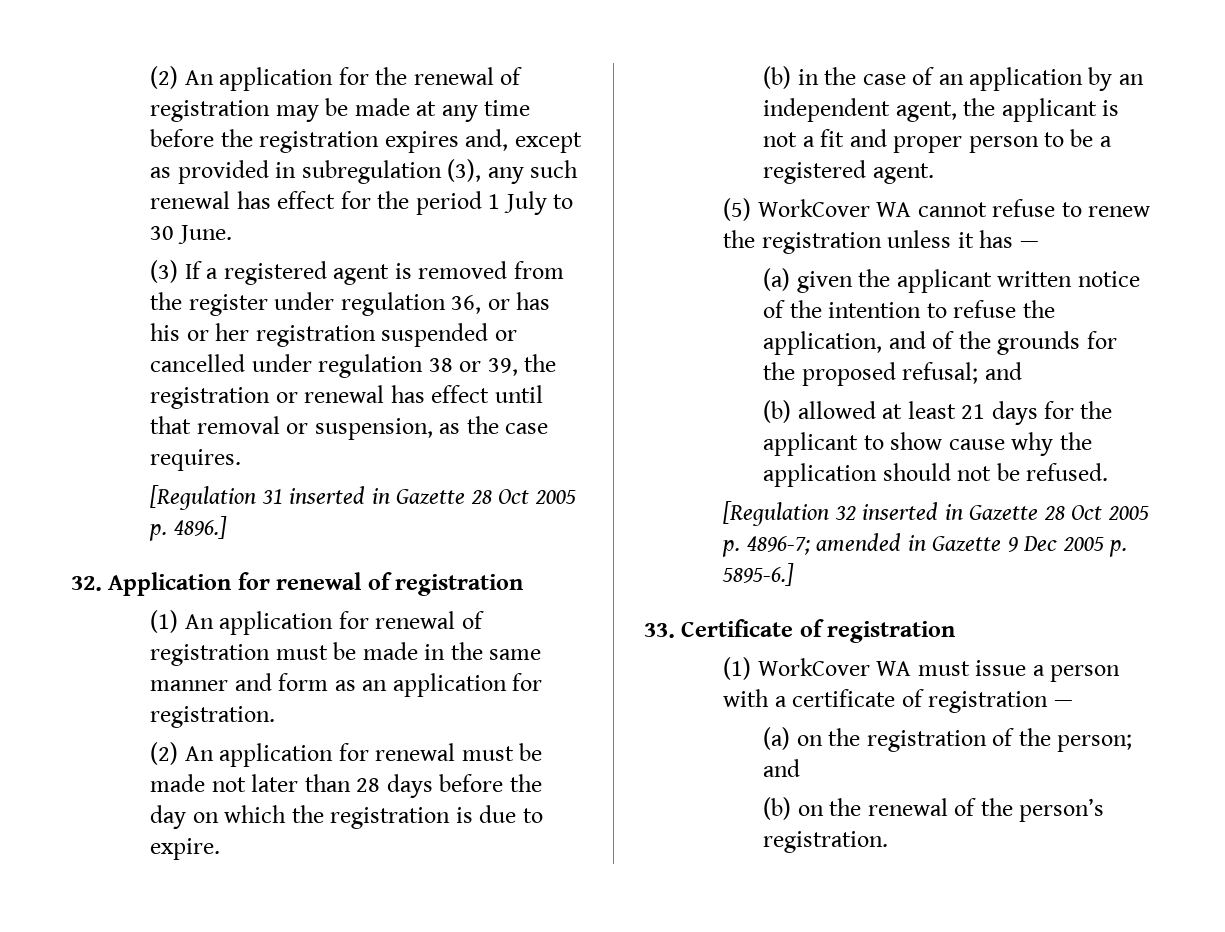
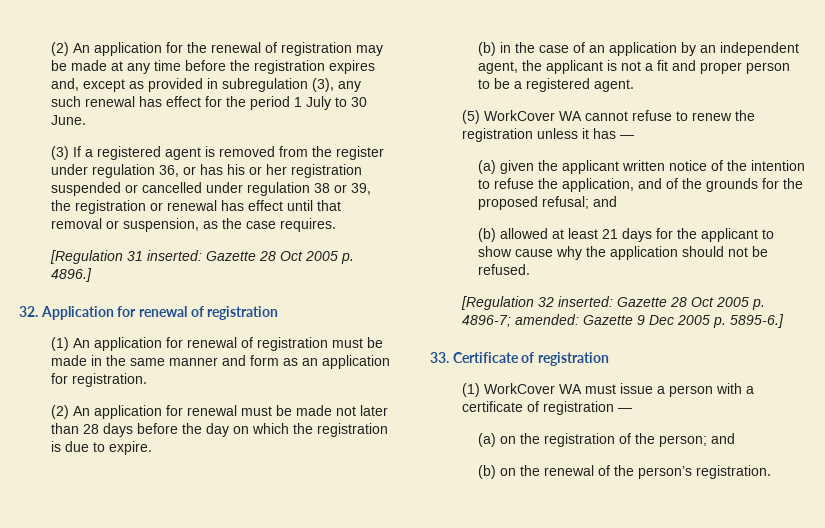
[289,486,390,504] inserted in -> [147,250,203,261] inserted:
[862,502,963,520] inserted in -> [558,296,614,307] inserted:
[816,533,926,551] amended in -> [515,314,580,325] amended:

